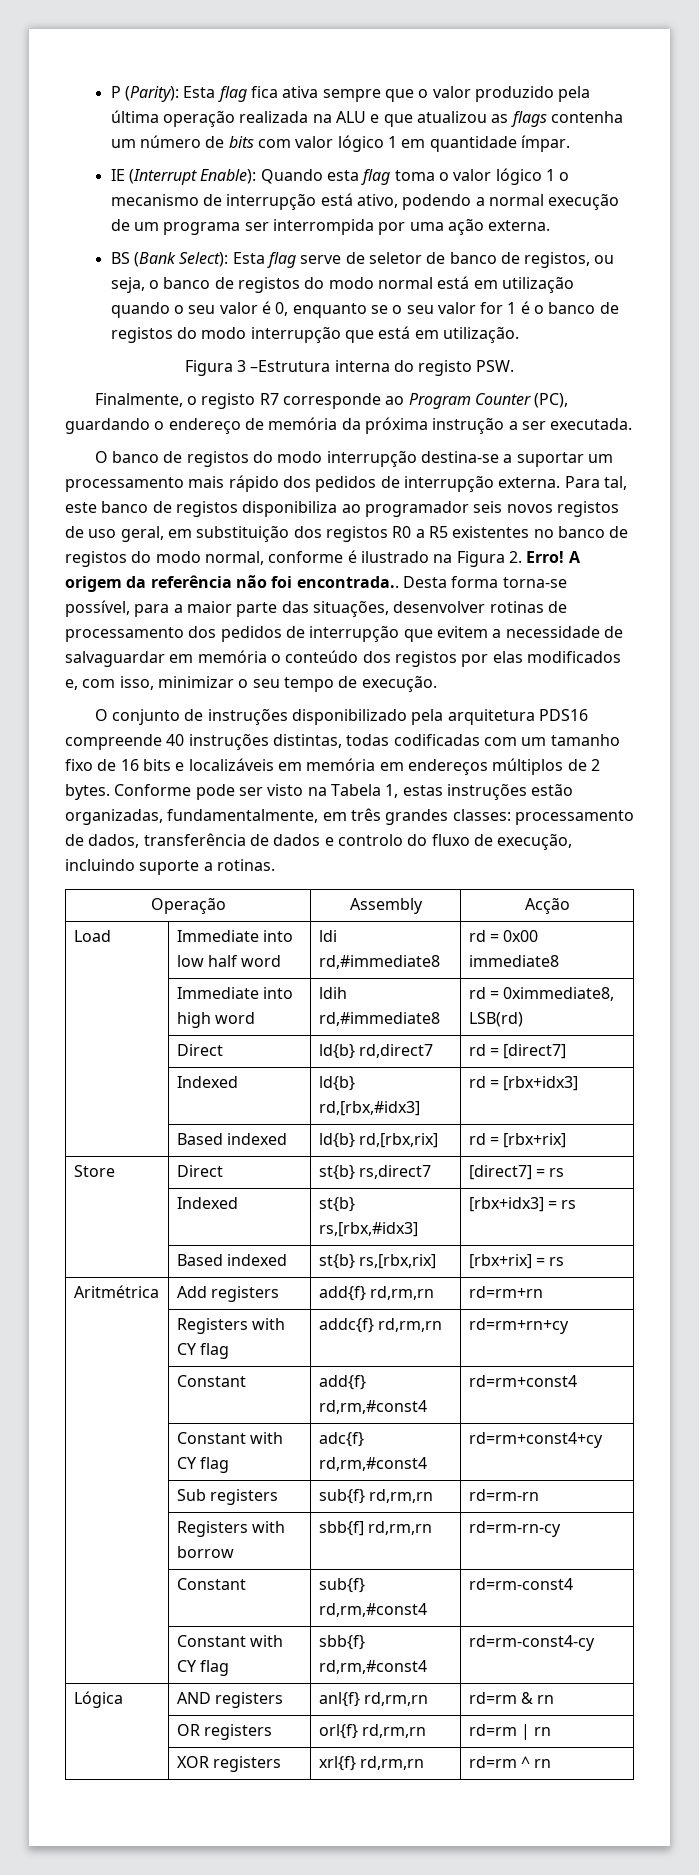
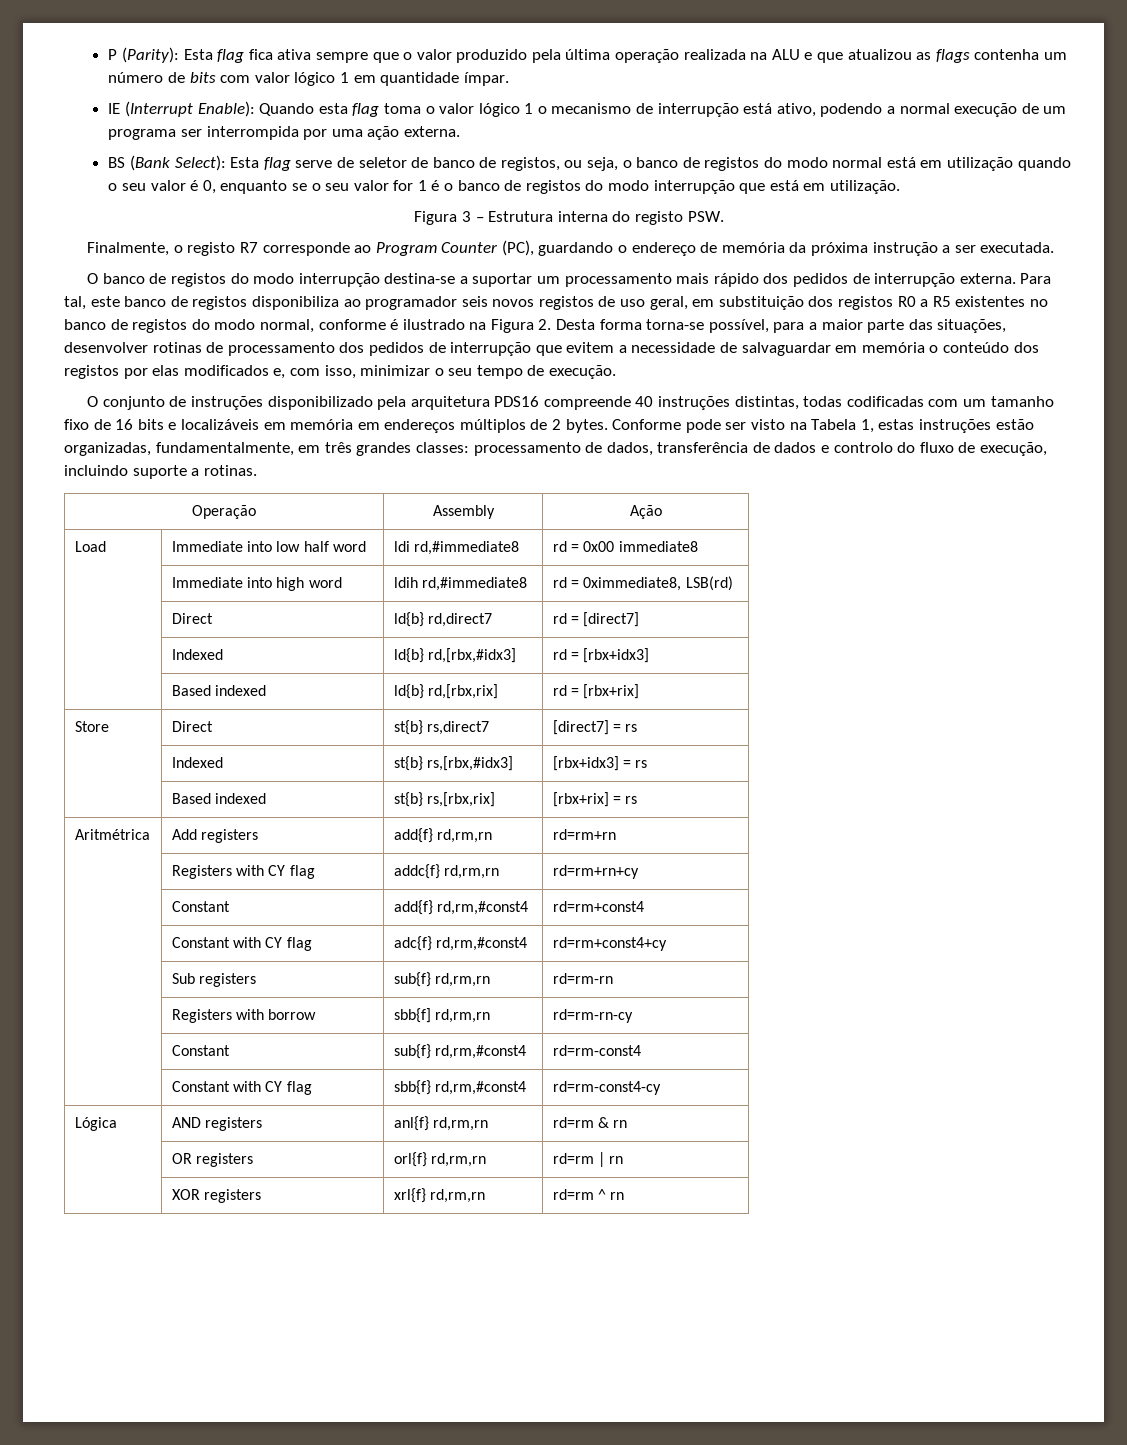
[250,360,331,372] –Estrutura -> [475,211,554,222] – Estrutura
[526,551,581,563] [65,575,399,592] Erro! A origem da referência não foi encontrada.. -> (552, 324) none
[524,897,570,914] Acção -> [629,505,662,519] Ação

